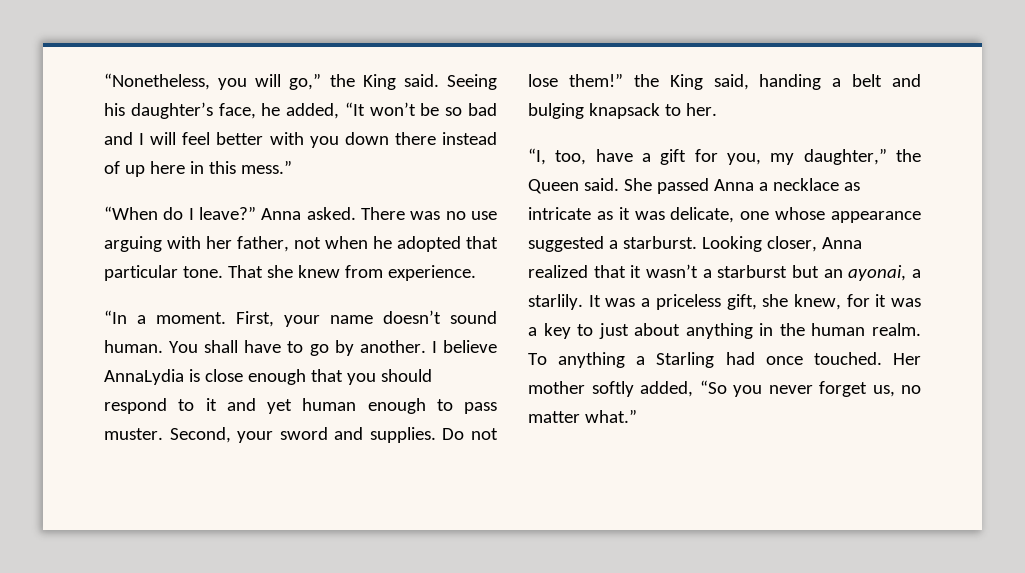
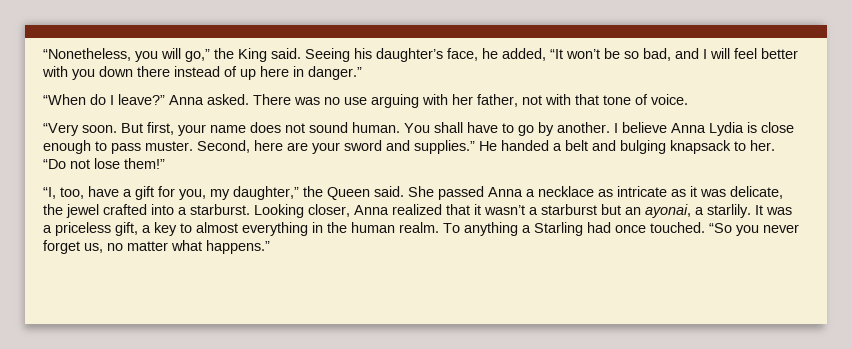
[467,103,497,116] bad -> [643,48,671,61] bad,
[208,160,292,174] this mess.” -> [308,66,362,80] danger.”
[325,236,498,252] [104,265,476,281] [104,310,441,327] when he adopted that particular tone. That she knew from experience. // “In a moment. First, your name doesn’t -> [545,94,688,105] [43,122,305,136] with that tone of voice. // “Very soon. But first, your name does not
[104,369,184,385] AnnaLydia -> [671,122,744,136] Anna Lydia
[310,369,432,385] [104,398,426,414] that you should respond to it and yet human enough -> (91, 147) none
(231, 435) none -> [254,140,308,151] here are
[369,427,498,443] [528,73,822,90] supplies. Do not lose them!” the King said, handing -> [414,140,549,154] supplies.” He handed
(717, 109) none -> [43,158,165,169] “Do not lose them!”
[740,207,921,223] [528,236,604,252] one whose appearance suggested -> [43,204,174,218] the jewel crafted into
[762,294,921,310] [528,323,753,339] she knew, for it was a key to just about anything -> [142,222,308,236] a key to almost everything
[893,353,921,365] [528,381,693,397] Her mother softly added, -> (705, 227) none
[584,409,637,423] what.” -> [171,240,270,254] what happens.”

